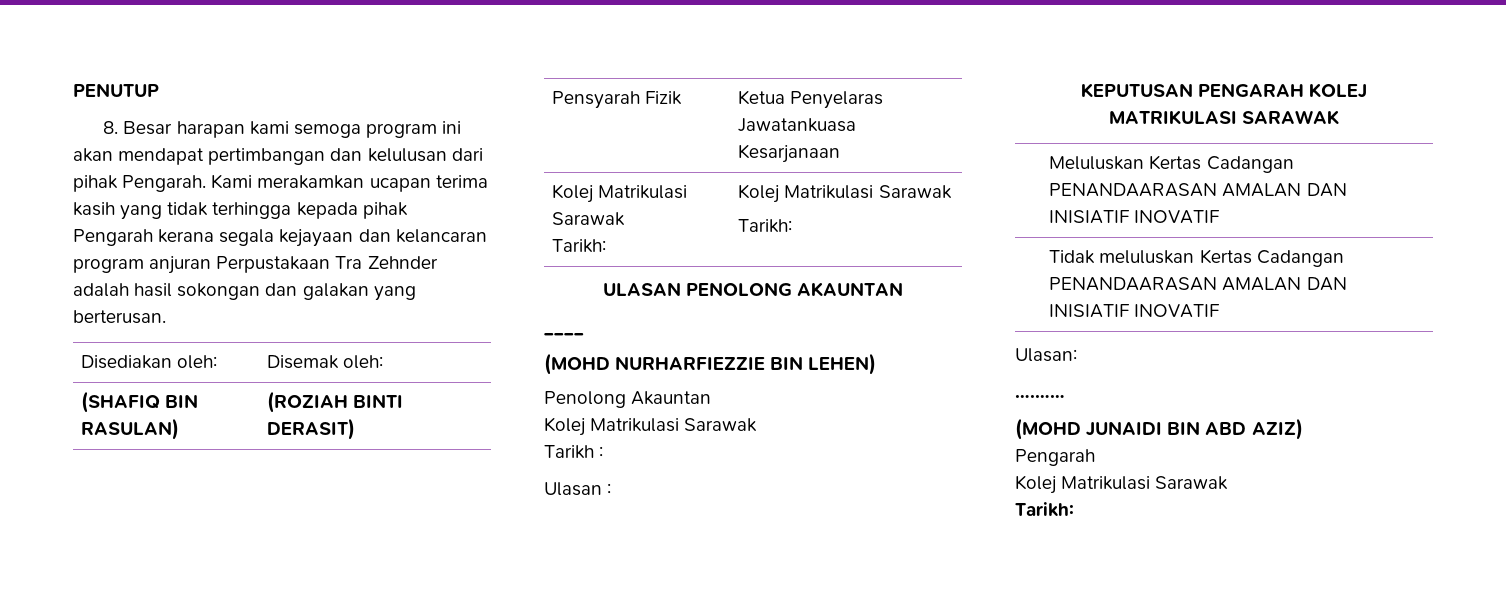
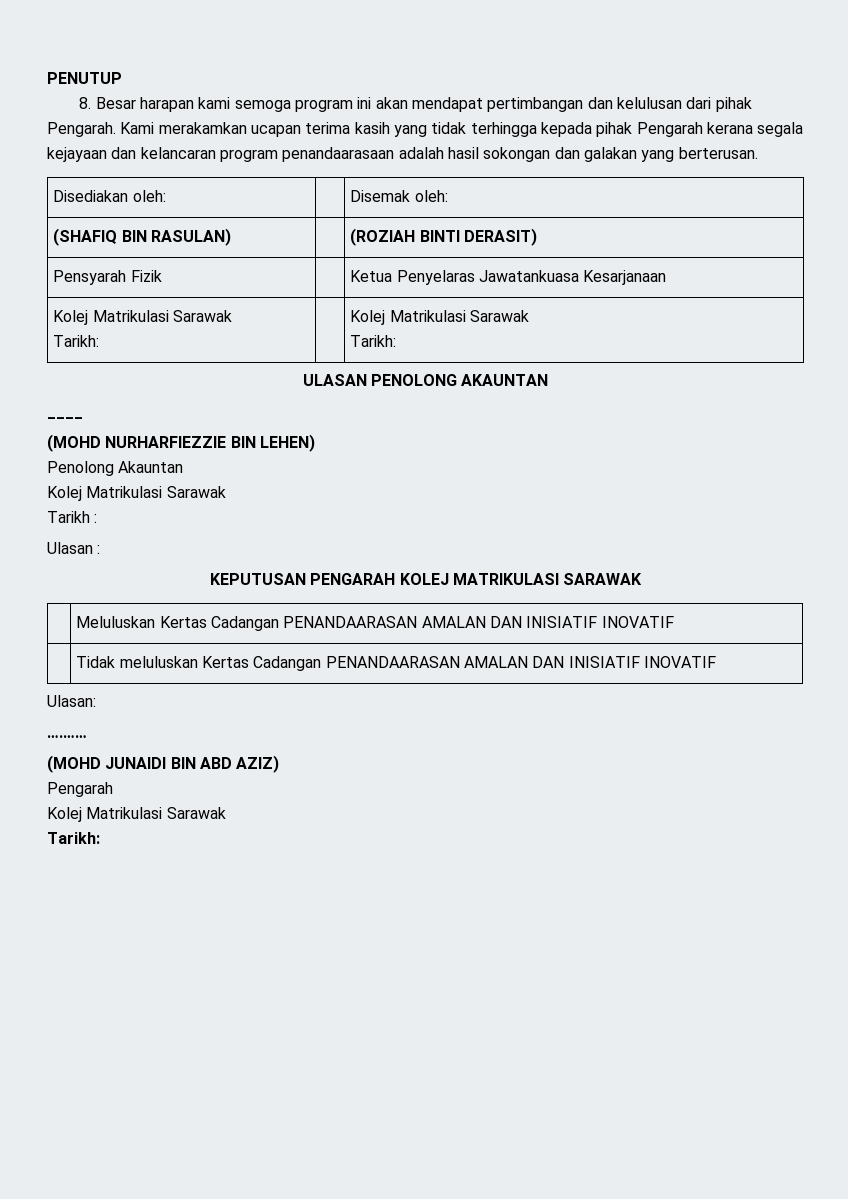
[149,256,438,274] anjuran Perpustakaan Tra Zehnder -> [282,147,395,162] penandaarasaan

